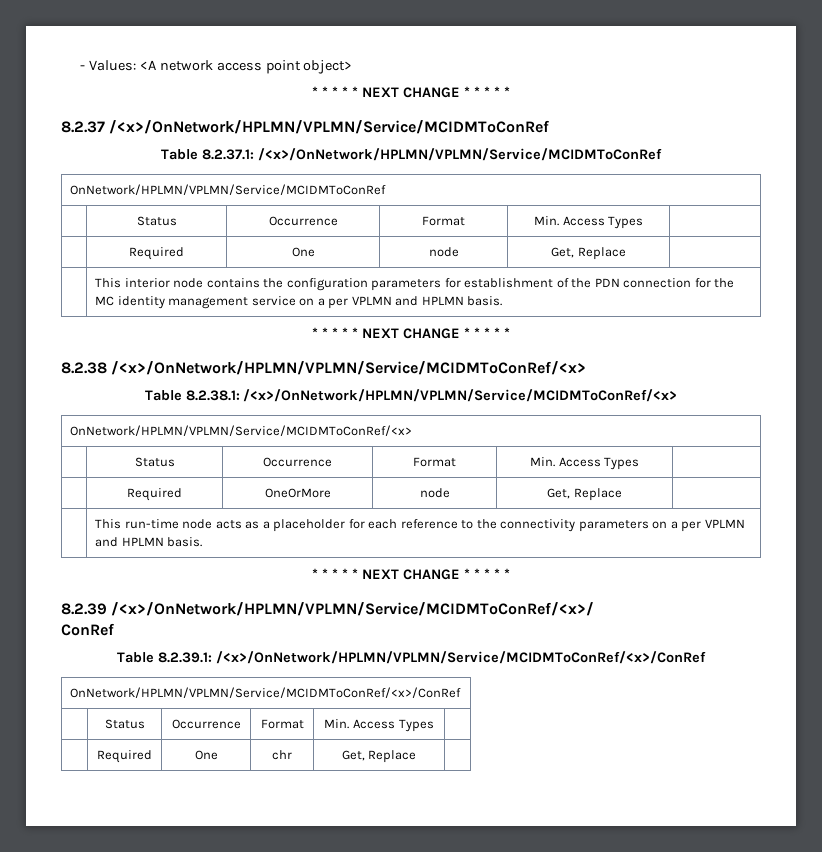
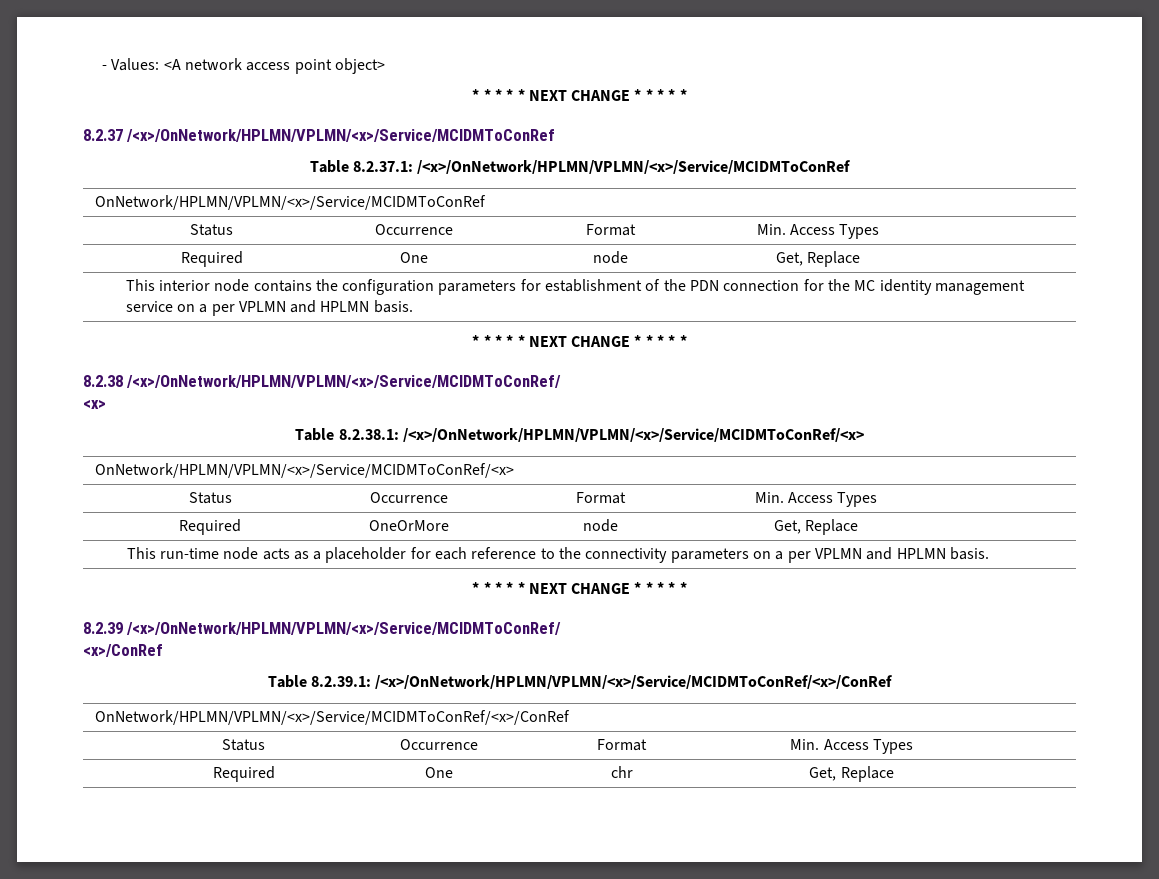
[109,120,550,134] /<x>/OnNetwork/HPLMN/VPLMN/Service/MCIDMToConRef -> [126,129,556,142] /<x>/OnNetwork/HPLMN/VPLMN/<x>/Service/MCIDMToConRef
[257,148,662,161] [70,184,387,195] /<x>/OnNetwork/HPLMN/VPLMN/Service/MCIDMToConRef // OnNetwork/HPLMN/VPLMN/Service/MCIDMToConRef -> [417,160,851,174] [94,195,486,210] /<x>/OnNetwork/HPLMN/VPLMN/<x>/Service/MCIDMToConRef // OnNetwork/HPLMN/VPLMN/<x>/Service/MCIDMToConRef
[111,361,587,375] /<x>/OnNetwork/HPLMN/VPLMN/Service/MCIDMToConRef/<x> -> [126,375,562,388] [83,399,106,409] /<x>/OnNetwork/HPLMN/VPLMN/<x>/Service/MCIDMToConRef/ // <x>
[243,389,678,402] [70,425,413,436] /<x>/OnNetwork/HPLMN/VPLMN/Service/MCIDMToConRef/<x> // OnNetwork/HPLMN/VPLMN/Service/MCIDMToConRef/<x> -> [402,428,864,442] [94,463,514,478] /<x>/OnNetwork/HPLMN/VPLMN/<x>/Service/MCIDMToConRef/<x> // OnNetwork/HPLMN/VPLMN/<x>/Service/MCIDMToConRef/<x>
[111,602,595,616] [61,623,114,636] /<x>/OnNetwork/HPLMN/VPLMN/Service/MCIDMToConRef/<x>/ // ConRef -> [126,622,562,635] [83,644,163,657] /<x>/OnNetwork/HPLMN/VPLMN/<x>/Service/MCIDMToConRef/ // <x>/ConRef
[215,651,706,664] [70,687,462,698] /<x>/OnNetwork/HPLMN/VPLMN/Service/MCIDMToConRef/<x>/ConRef // OnNetwork/HPLMN/VPLMN/Service/MCIDMToConRef/<x>/ConRef -> [375,675,893,689] [94,710,570,725] /<x>/OnNetwork/HPLMN/VPLMN/<x>/Service/MCIDMToConRef/<x>/ConRef // OnNetwork/HPLMN/VPLMN/<x>/Service/MCIDMToConRef/<x>/ConRef

